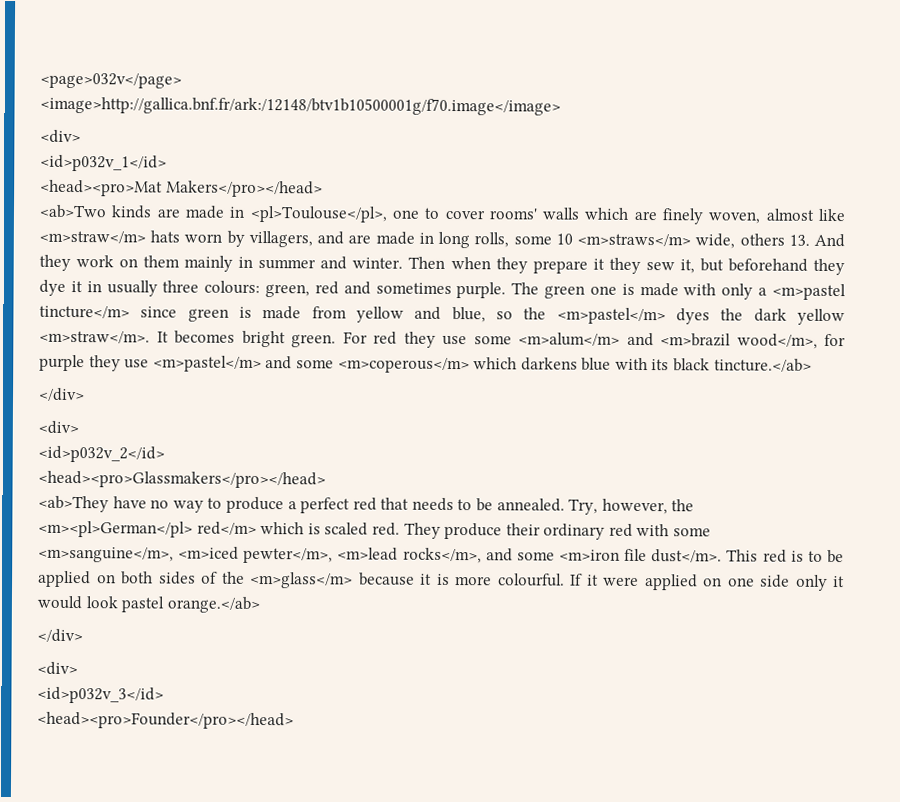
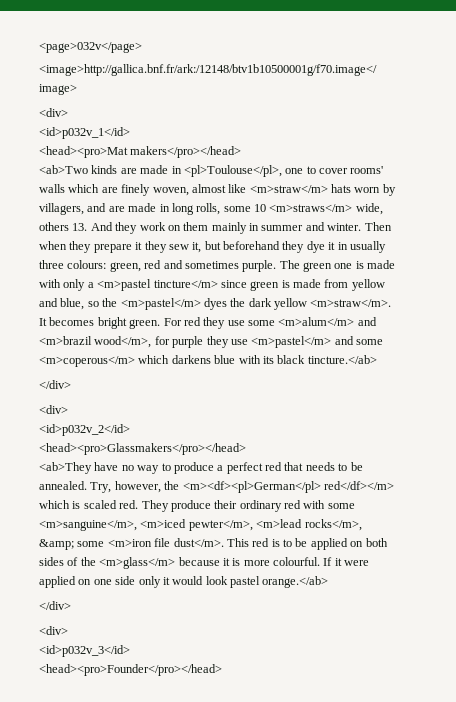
[165,180,323,198] Makers</pro></head> -> [130,146,242,158] makers</pro></head>
[38,520,257,538] <m><pl>German</pl> red</m> -> [182,481,394,493] <m><df><pl>German</pl> red</df></m>
[485,548,513,562] and -> [39,539,74,550] &amp;

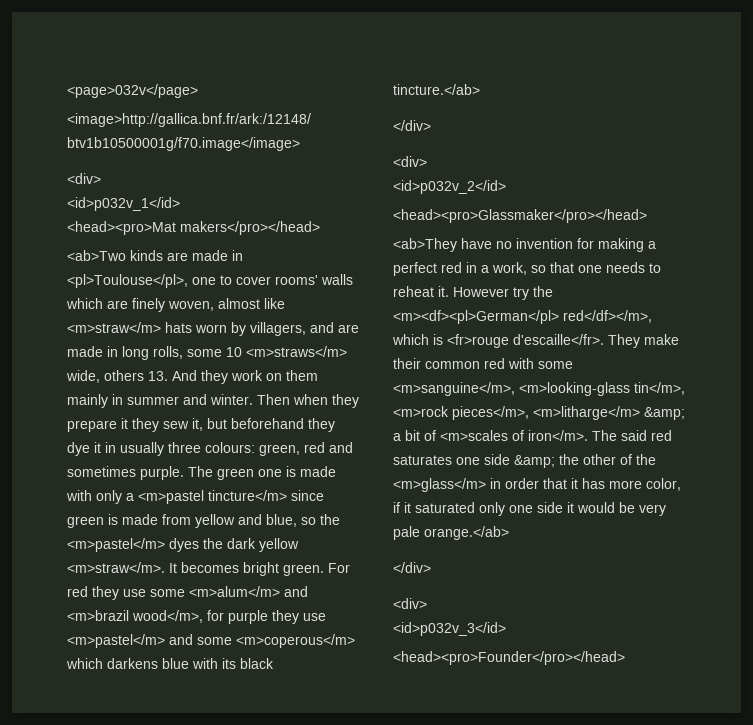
[39,443,246,455] <head><pro>Glassmakers</pro></head> -> [393,209,647,223] <head><pro>Glassmaker</pro></head>
[137,462,363,474] [39,481,161,493] way to produce a perfect red that needs to be annealed. Try, however, -> [516,238,656,252] [393,262,661,276] [393,286,529,300] invention for making a perfect red in a work, so that one needs to reheat it. However try
[323,481,394,490] red</df></m> -> [563,310,652,323] red</df></m>,
[83,500,355,512] [39,519,362,531] [39,538,388,550] [39,557,370,569] [39,576,161,588] scaled red. They produce their ordinary red with some <m>sanguine</m>, <m>iced pewter</m>, <m>lead rocks</m>, &amp; some <m>iron file dust</m>. This red is to be applied on both sides of the <m>glass</m> because it is more colourful. If it were applied on one side only -> [447,334,679,348] [393,358,573,369] [393,382,685,396] [393,406,685,420] [393,430,672,441] [393,454,656,468] [393,478,681,492] [393,502,563,516] <fr>rouge d'escaille</fr>. They make their common red with some <m>sanguine</m>, <m>looking-glass tin</m>, <m>rock pieces</m>, <m>litharge</m> &amp; a bit of <m>scales of iron</m>. The said red saturates one side &amp; the other of the <m>glass</m> in order that it has more color, if it saturated only one side
[205,576,260,588] look pastel -> [619,502,666,516] [393,526,420,540] be very pale

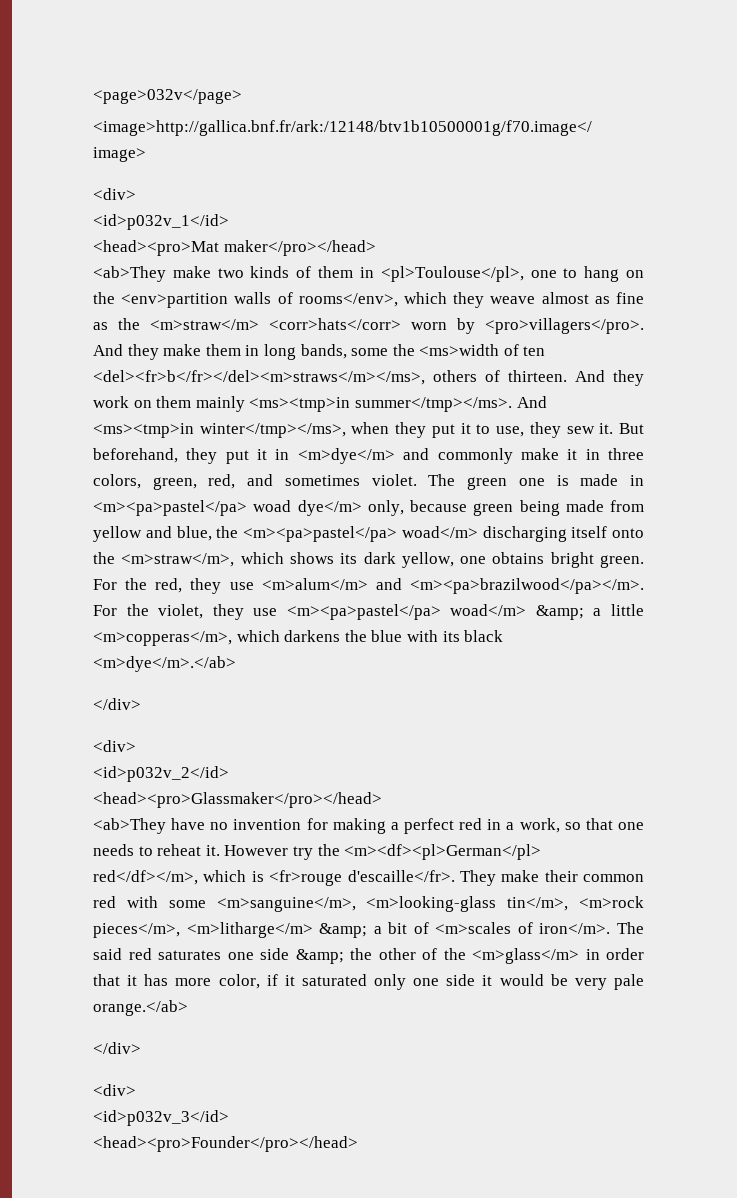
[180,221,320,235] [67,250,243,261] [67,274,353,288] [66,298,285,312] [67,322,359,336] [67,346,347,360] [66,370,168,383] makers</pro></head> // <ab>Two kinds are made in <pl>Toulouse</pl>, one to cover rooms' walls which are finely woven, almost like <m>straw</m> hats worn by villagers, and are made in long rolls, some 10 <m>straws</m> wide, others 13. -> [223,240,376,256] [93,266,644,282] [93,292,644,308] [93,318,644,334] [93,344,546,360] [93,370,567,385] maker</pro></head> // <ab>They make two kinds of them in <pl>Toulouse</pl>, one to hang on the <env>partition walls of rooms</env>, which they weave almost as fine as the <m>straw</m> <corr>hats</corr> worn by <pro>villagers</pro>. And they make them in long bands, some the <ms>width of ten <del><fr>b</fr></del><m>straws</m></ms>, others of thirteen.
[112,394,359,408] [67,418,335,432] [67,442,325,456] in summer and winter. Then when they prepare it they sew it, but beforehand they dye it in usually three colours: green, red -> [249,396,547,412] [93,422,645,438] [93,448,645,464] [93,474,236,490] <ms><tmp>in summer</tmp></ms>. And <ms><tmp>in winter</tmp></ms>, when they put it to use, they sew it. But beforehand, they put it in <m>dye</m> and commonly make it in three colors, green, red,
[140,466,184,480] purple. -> [371,474,417,486] violet.
[66,490,324,504] [67,514,118,528] with only a <m>pastel tincture</m> since green is -> [630,475,645,486] [93,500,560,516] in <m><pa>pastel</pa> woad dye</m> only, because green being
[301,514,340,525] [67,538,299,552] [67,562,239,573] so the <m>pastel</m> dyes the dark yellow <m>straw</m>. It becomes -> [216,526,644,542] [93,552,545,568] the <m><pa>pastel</pa> woad</m> discharging itself onto the <m>straw</m>, which shows its dark yellow, one obtains
[67,586,185,600] red they use some -> [125,578,254,594] the red, they use
[67,610,326,624] [67,634,355,648] <m>brazil wood</m>, for purple they use <m>pastel</m> and some <m>coperous</m> -> [410,578,644,594] [93,604,644,620] [93,631,232,646] <m><pa>brazilwood</pa></m>. For the violet, they use <m><pa>pastel</pa> woad</m> &amp; a little <m>copperas</m>,
(158, 663) none -> [344,630,367,642] the
[393,84,480,95] tincture.</ab> -> [93,656,236,672] <m>dye</m>.</ab>

